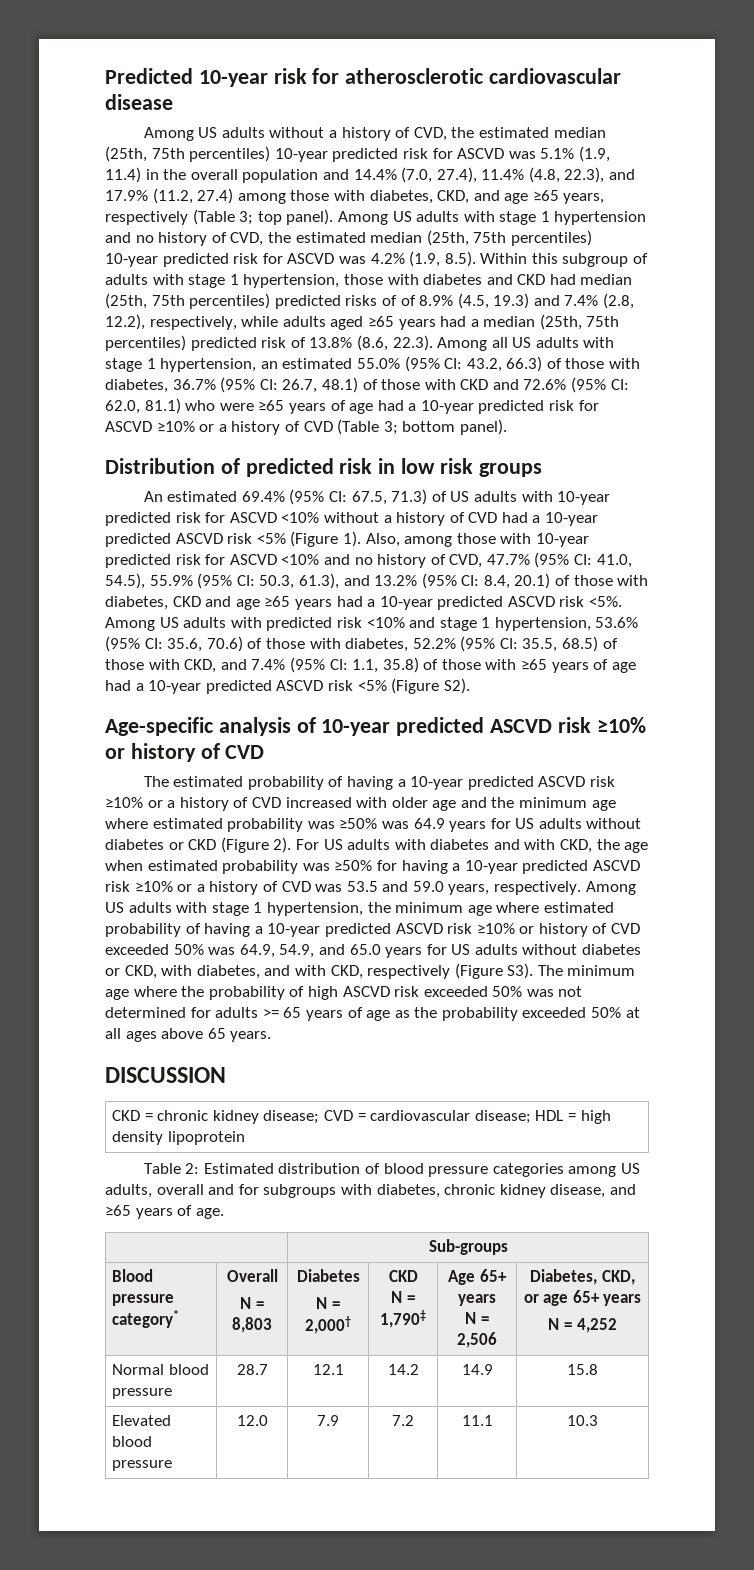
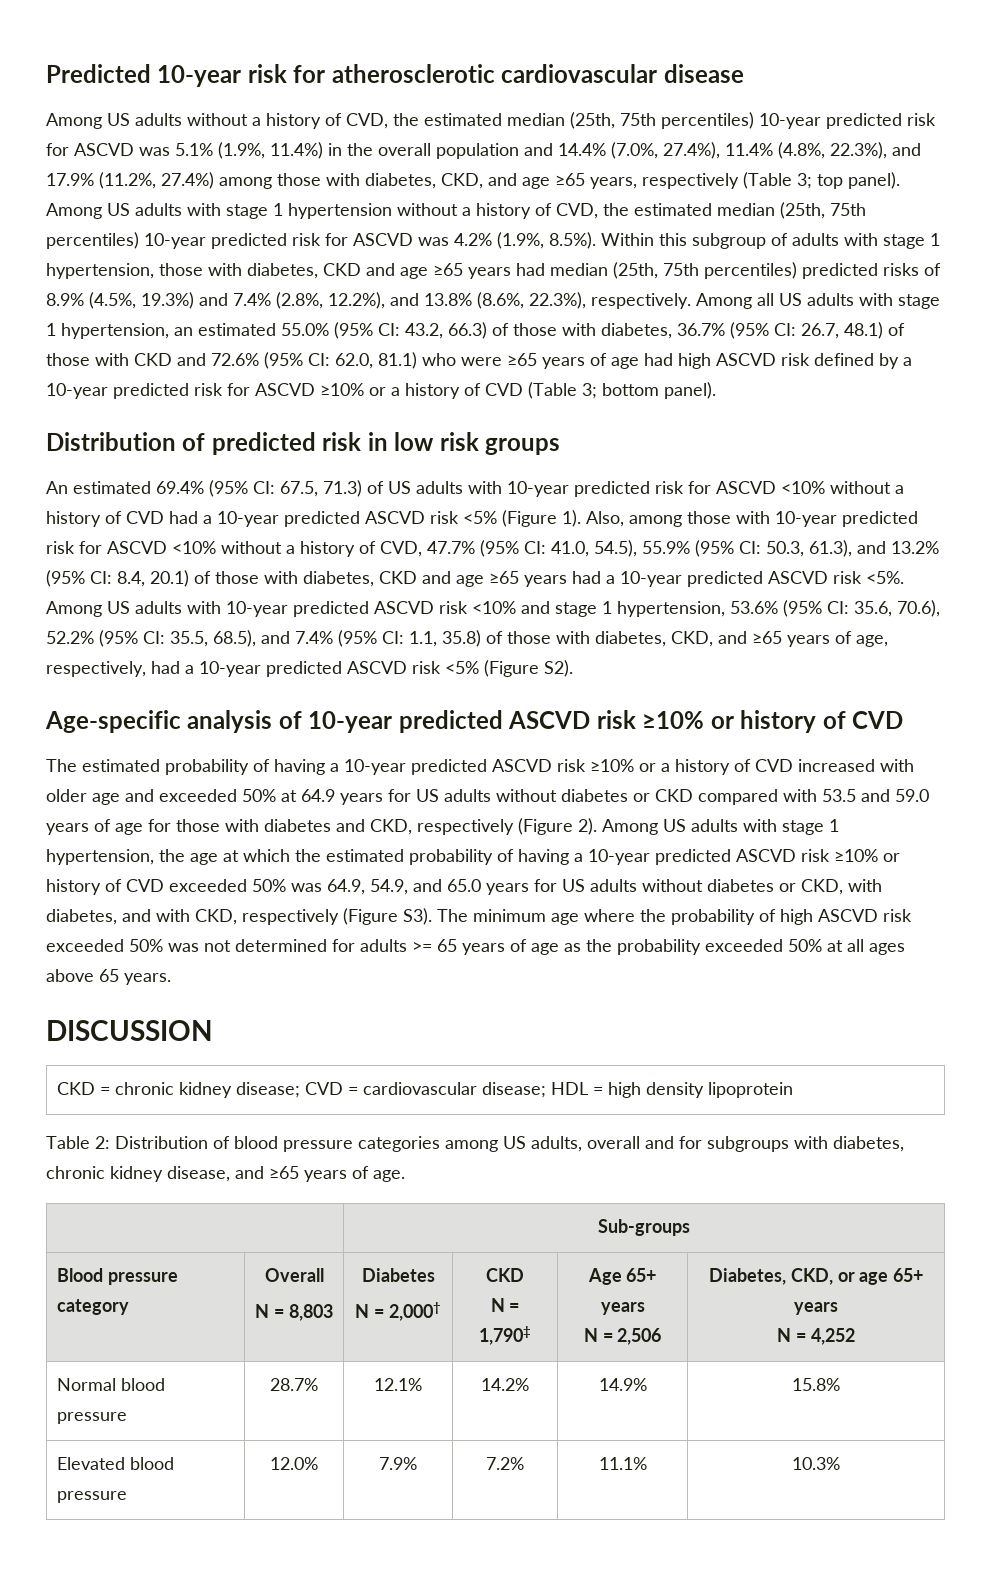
[578,146,610,162] [105,167,141,183] (1.9, 11.4) -> [218,142,323,159] (1.9%, 11.4%)
[401,167,636,183] [105,188,234,204] (7.0, 27.4), 11.4% (4.8, 22.3), and 17.9% (11.2, 27.4) -> [611,142,921,159] [46,172,214,189] (7.0%, 27.4%), 11.4% (4.8%, 22.3%), and 17.9% (11.2%, 27.4%)
[105,232,154,243] and no -> [397,203,471,216] without a
[409,251,476,267] (1.9, 8.5). -> [497,232,596,249] (1.9%, 8.5%).
[423,274,546,285] diabetes and CKD -> [247,263,511,279] diabetes, CKD and age ≥65 years
[400,293,635,309] [105,314,620,330] [105,335,433,351] of 8.9% (4.5, 19.3) and 7.4% (2.8, 12.2), respectively, while adults aged ≥65 years had a median (25th, 75th percentiles) predicted risk of 13.8% (8.6, 22.3). -> [46,292,691,309] 8.9% (4.5%, 19.3%) and 7.4% (2.8%, 12.2%), and 13.8% (8.6%, 22.3%), respectively.
(404, 405) none -> [678,353,899,369] high ASCVD risk defined by
[323,554,373,565] and no -> [221,541,295,554] without a
[266,617,333,631] predicted -> [226,601,434,617] 10-year predicted ASCVD
[206,636,618,652] [105,659,217,673] 70.6) of those with diabetes, 52.2% (95% CI: 35.5, 68.5) of those with CKD, -> [897,600,940,617] [46,630,256,647] 70.6), 52.2% (95% CI: 35.5, 68.5),
[521,659,636,673] ≥65 years of age -> [595,631,888,647] [46,661,146,677] diabetes, CKD, and ≥65 years of age, respectively,
[491,797,616,811] [105,818,409,832] the minimum age where estimated probability was ≥50% was -> [159,789,297,802] exceeded 50% at
[220,837,649,853] [105,860,640,874] [105,881,582,895] (Figure 2). For US adults with diabetes and with CKD, the age when estimated probability was ≥50% for having a 10-year predicted ASCVD risk ≥10% or a history of CVD was 53.5 and 59.0 years, respectively. -> [698,789,929,805] [46,818,597,835] compared with 53.5 and 59.0 years of age for those with diabetes and CKD, respectively (Figure 2).
[395,902,540,916] minimum age where -> [190,849,321,865] age at which the
[203,1163,361,1174] Estimated distribution -> [115,1136,208,1149] Distribution
[112,1310,180,1328] category* -> [57,1299,130,1315] category
[236,1364,268,1375] [312,1364,344,1375] [387,1364,419,1375] [461,1364,493,1375] [567,1364,598,1375] [112,1415,172,1426] [112,1436,153,1447] [112,1460,173,1471] [236,1415,268,1426] [317,1415,339,1426] [392,1415,414,1426] [461,1415,493,1426] [567,1415,598,1426] 28.7 | 12.1 | 14.2 | 14.9 | 15.8 // Elevated blood pressure | 12.0 | 7.9 | 7.2 | 11.1 | 10.3 -> [270,1378,318,1391] [374,1378,422,1391] [481,1378,529,1391] [598,1378,647,1391] [792,1378,840,1391] [57,1457,175,1470] [57,1491,128,1503] [270,1457,318,1470] [379,1457,417,1470] [486,1457,524,1470] [598,1457,647,1470] [792,1457,840,1470] 28.7% | 12.1% | 14.2% | 14.9% | 15.8% // Elevated blood pressure | 12.0% | 7.9% | 7.2% | 11.1% | 10.3%

